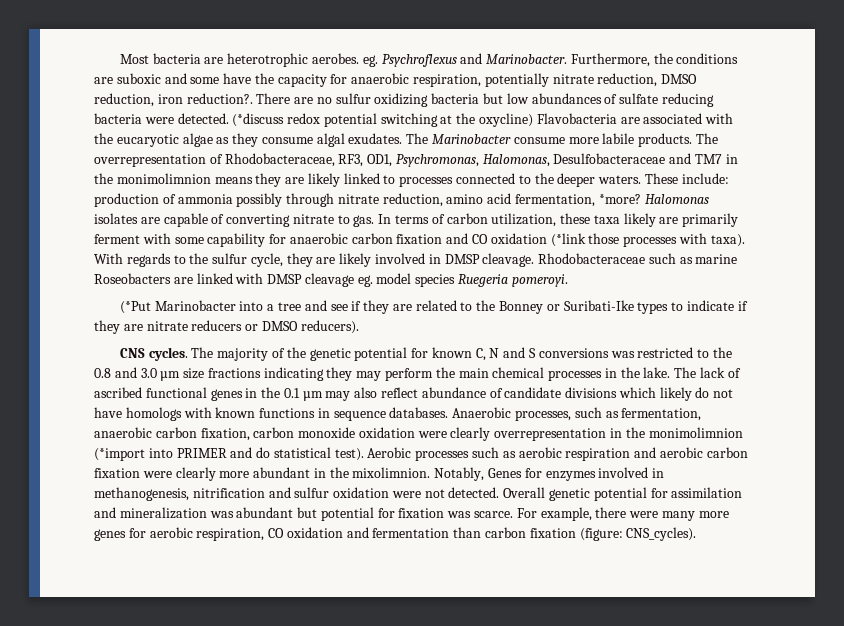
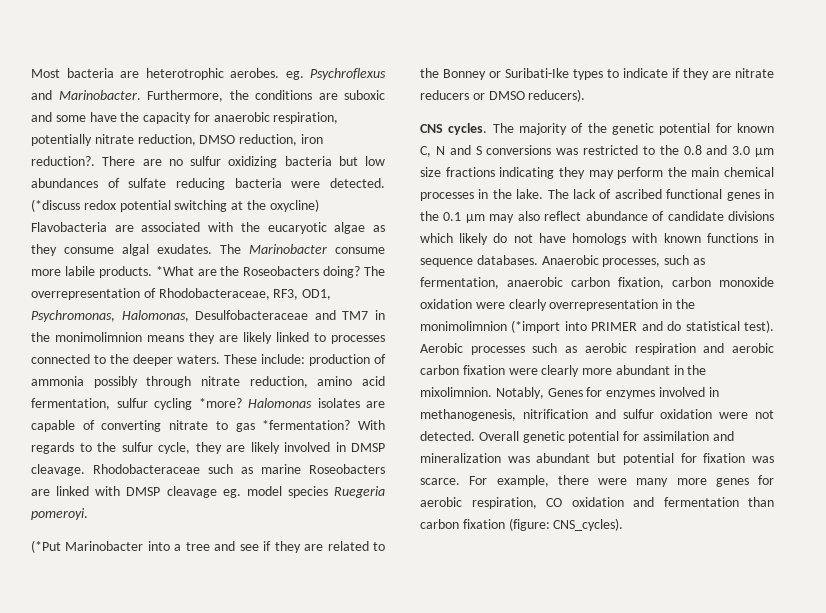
(693, 140) none -> [155,266,361,278] *What are the Roseobacters doing?
(596, 200) none -> [116,398,192,410] sulfur cycling
[353,213,739,227] [94,233,745,247] gas. In terms of carbon utilization, these taxa likely are primarily ferment with some capability for anaerobic carbon fixation and CO oxidation (*link those processes with taxa). -> [235,420,351,432] gas *fermentation?

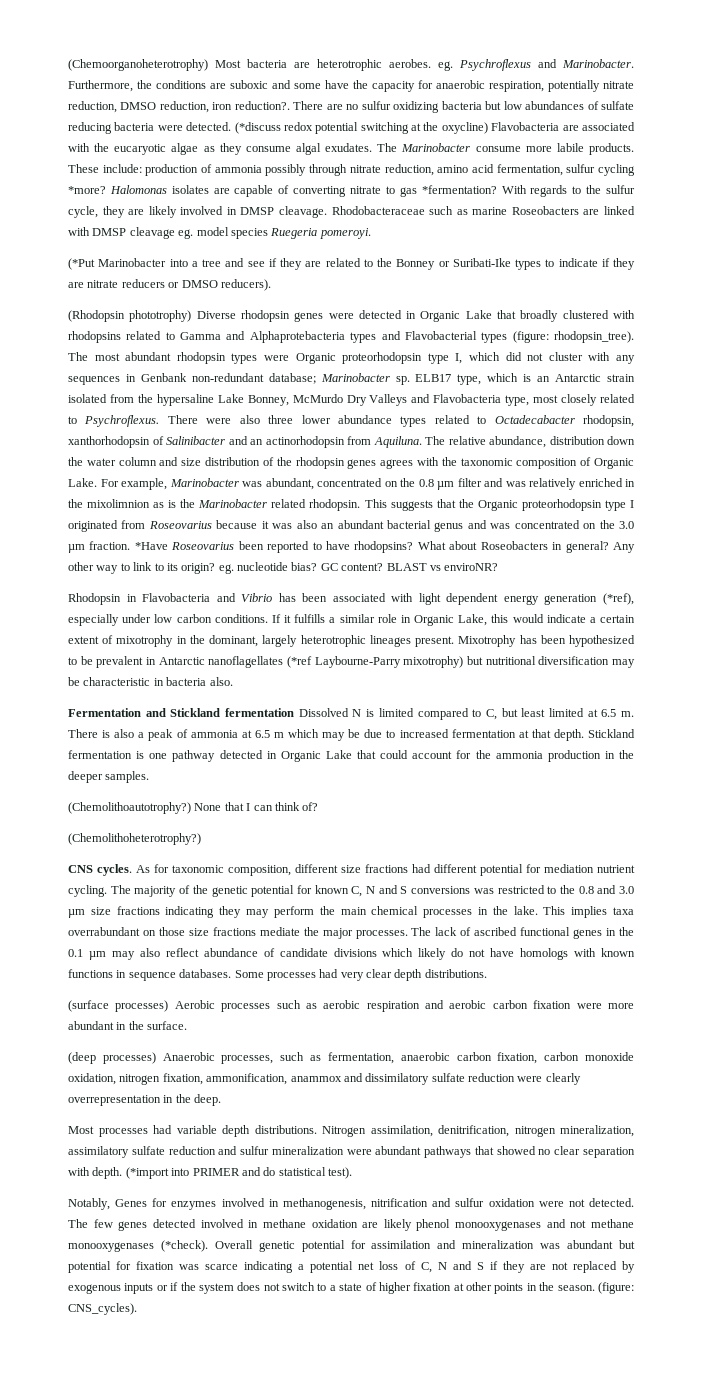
(31, 73) none -> [68,59,208,71] (Chemoorganoheterotrophy)
[155,266,385,278] [31,288,332,300] [31,310,386,322] [31,332,385,344] [31,354,220,366] *What are the Roseobacters doing? The overrepresentation of Rhodobacteraceae, RF3, OD1, Psychromonas, Halomonas, Desulfobacteraceae and TM7 in the monimolimnion means they are likely linked to processes connected to the deeper waters. -> (634, 149) none
[420,123,488,135] CNS cycles. -> [68,310,636,322] [68,331,634,343] [68,352,636,364] [68,373,635,385] [68,394,636,406] [68,415,635,427] [68,436,635,448] [68,457,634,469] [68,478,635,490] [68,499,634,511] [68,520,634,532] [68,541,636,553] [68,562,499,574] [68,593,635,605] [68,614,635,626] [68,635,635,647] [68,656,635,668] [68,677,233,686] [68,708,634,720] [68,729,636,741] [68,750,634,762] [68,771,150,783] [68,802,319,814] [68,833,201,845] [68,864,635,876] [68,885,107,897] (Rhodopsin phototrophy) Diverse rhodopsin genes were detected in Organic Lake that broadly clustered with rhodopsins related to Gamma and Alphaprotebacteria types and Flavobacterial types (figure: rhodopsin_tree). The most abundant rhodopsin types were Organic proteorhodopsin type I, which did not cluster with any sequences in Genbank non-redundant database; Marinobacter sp. ELB17 type, which is an Antarctic strain isolated from the hypersaline Lake Bonney, McMurdo Dry Valleys and Flavobacteria type, most closely related to Psychroflexus. There were also three lower abundance types related to Octadecabacter rhodopsin, xanthorhodopsin of Salinibacter and an actinorhodopsin from Aquiluna. The relative abundance, distribution down the water column and size distribution of the rhodopsin genes agrees with the taxonomic composition of Organic Lake. For example, Marinobacter was abundant, concentrated on the 0.8 µm filter and was relatively enriched in the mixolimnion as is the Marinobacter related rhodopsin. This suggests that the Organic proteorhodopsin type I originated from Roseovarius because it was also an abundant bacterial genus and was concentrated on the 3.0 µm fraction. *Have Roseovarius been reported to have rhodopsins? What about Roseobacters in general? Any other way to link to its origin? eg. nucleotide bias? GC content? BLAST vs enviroNR? // Rhodopsin in Flavobacteria and Vibrio has been associated with light dependent energy generation (*ref), especially under low carbon conditions. If it fulfills a similar role in Organic Lake, this would indicate a certain extent of mixotrophy in the dominant, largely heterotrophic lineages present. Mixotrophy has been hypothesized to be prevalent in Antarctic nanoflagellates (*ref Laybourne-Parry mixotrophy) but nutritional diversification may be characteristic in bacteria also. // Fermentation and Stickland fermentation Dissolved N is limited compared to C, but least limited at 6.5 m. There is also a peak of ammonia at 6.5 m which may be due to increased fermentation at that depth. Stickland fermentation is one pathway detected in Organic Lake that could account for the ammonia production in the deeper samples. // (Chemolithoautotrophy?) None that I can think of? // (Chemolithoheterotrophy?) // CNS cycles. As for taxonomic composition, different size fractions had different potential for mediation nutrient cycling.
(544, 194) none -> [543,906,634,918] [68,927,408,939] This implies taxa overrabundant on those size fractions mediate the major processes.
[541,255,705,267] [420,277,774,289] [420,299,695,311] [420,320,774,333] Anaerobic processes, such as fermentation, anaerobic carbon fixation, carbon monoxide oxidation were clearly overrepresentation in the monimolimnion (*import into PRIMER and do statistical test). -> [234,969,487,981] [68,1000,169,1012] Some processes had very clear depth distributions. // (surface processes)
[541,365,580,377] clearly -> (602, 1006) none
[420,387,492,397] mixolimnion. -> [147,1021,188,1030] [68,1052,634,1064] [68,1073,581,1085] [68,1094,222,1106] [68,1125,634,1137] [68,1146,635,1158] [68,1167,352,1179] surface. // (deep processes) Anaerobic processes, such as fermentation, anaerobic carbon fixation, carbon monoxide oxidation, nitrogen fixation, ammonification, anammox and dissimilatory sulfate reduction were clearly overrepresentation in the deep. // Most processes had variable depth distributions. Nitrogen assimilation, denitrification, nitrogen mineralization, assimilatory sulfate reduction and sulfur mineralization were abundant pathways that showed no clear separation with depth. (*import into PRIMER and do statistical test). //
(475, 436) none -> [68,1219,635,1231] [68,1240,208,1252] The few genes detected involved in methane oxidation are likely phenol monooxygenases and not methane monooxygenases (*check).
[420,475,774,487] [420,497,774,509] [420,519,505,529] scarce. For example, there were many more genes for aerobic respiration, CO oxidation and fermentation than carbon fixation -> [205,1261,636,1273] [68,1282,595,1294] scarce indicating a potential net loss of C, N and S if they are not replaced by exogenous inputs or if the system does not switch to a state of higher fixation at other points in the season.

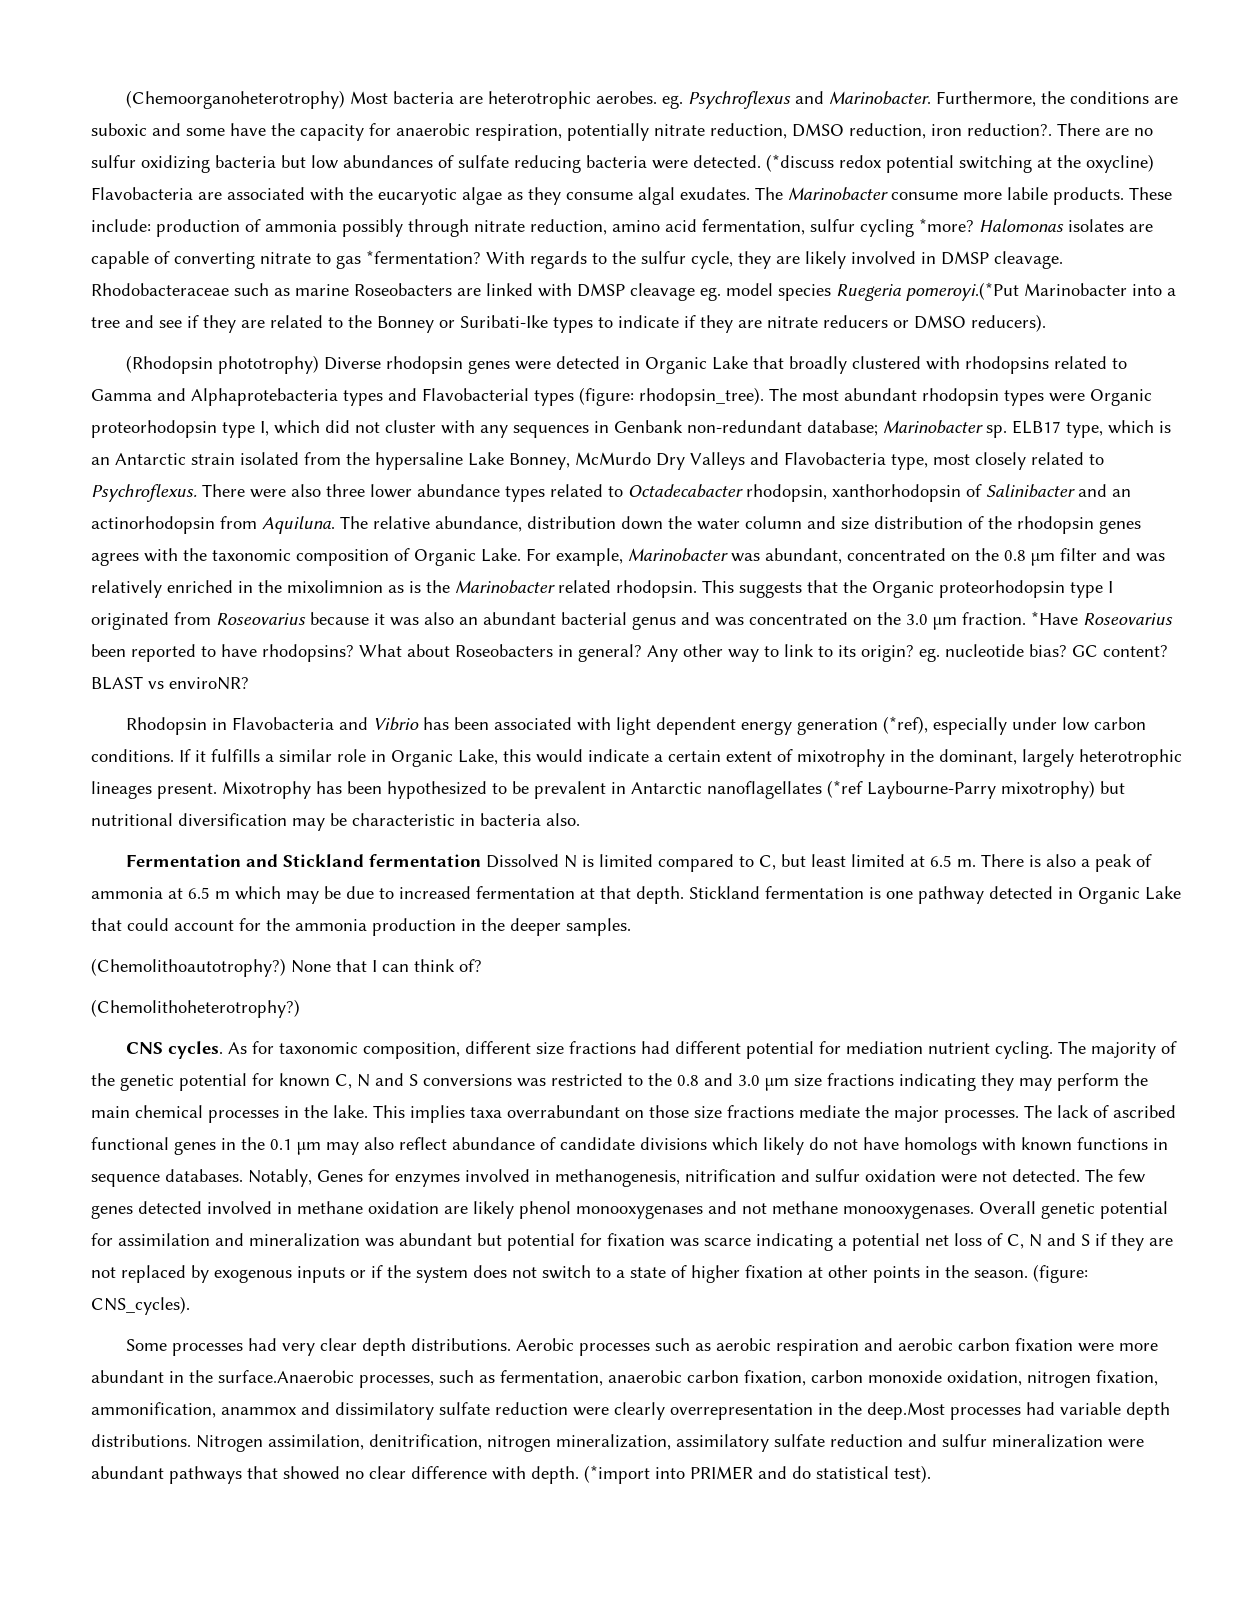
[319,228,371,239] [68,258,95,270] pomeroyi. // (*Put -> [906,282,1019,301] pomeroyi.(*Put
[234,969,487,981] [68,1000,634,1012] [68,1021,188,1030] [68,1052,634,1064] [68,1073,581,1085] [68,1094,222,1106] [68,1125,634,1137] [68,1146,635,1158] [68,1167,352,1179] Some processes had very clear depth distributions. // (surface processes) Aerobic processes such as aerobic respiration and aerobic carbon fixation were more abundant in the surface. // (deep processes) Anaerobic processes, such as fermentation, anaerobic carbon fixation, carbon monoxide oxidation, nitrogen fixation, ammonification, anammox and dissimilatory sulfate reduction were clearly overrepresentation in the deep. // Most processes had variable depth distributions. Nitrogen assimilation, denitrification, nitrogen mineralization, assimilatory sulfate reduction and sulfur mineralization were abundant pathways that showed no clear separation with depth. (*import into PRIMER and do statistical test). // -> (243, 1175) none
[68,1240,208,1252] monooxygenases (*check). -> [843,1205,974,1219] monooxygenases.
(137, 1309) none -> [126,1338,1159,1356] [91,1370,1158,1388] [91,1402,1170,1420] [91,1434,1144,1452] [91,1465,931,1484] // Some processes had very clear depth distributions. Aerobic processes such as aerobic respiration and aerobic carbon fixation were more abundant in the surface.Anaerobic processes, such as fermentation, anaerobic carbon fixation, carbon monoxide oxidation, nitrogen fixation, ammonification, anammox and dissimilatory sulfate reduction were clearly overrepresentation in the deep.Most processes had variable depth distributions. Nitrogen assimilation, denitrification, nitrogen mineralization, assimilatory sulfate reduction and sulfur mineralization were abundant pathways that showed no clear difference with depth. (*import into PRIMER and do statistical test).

